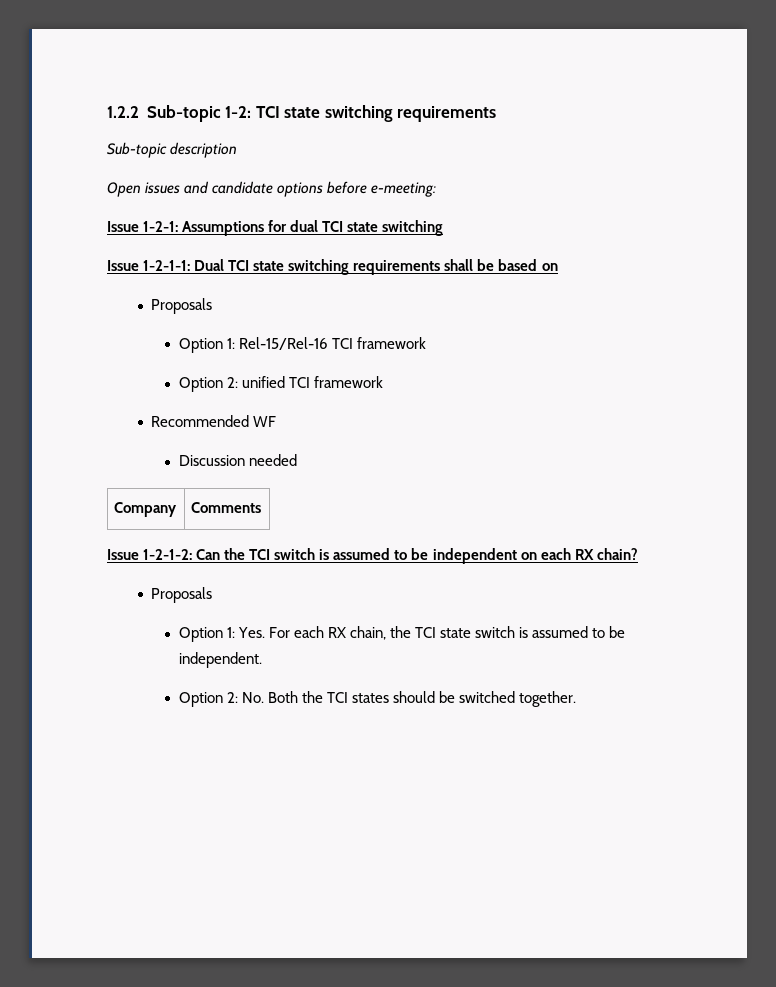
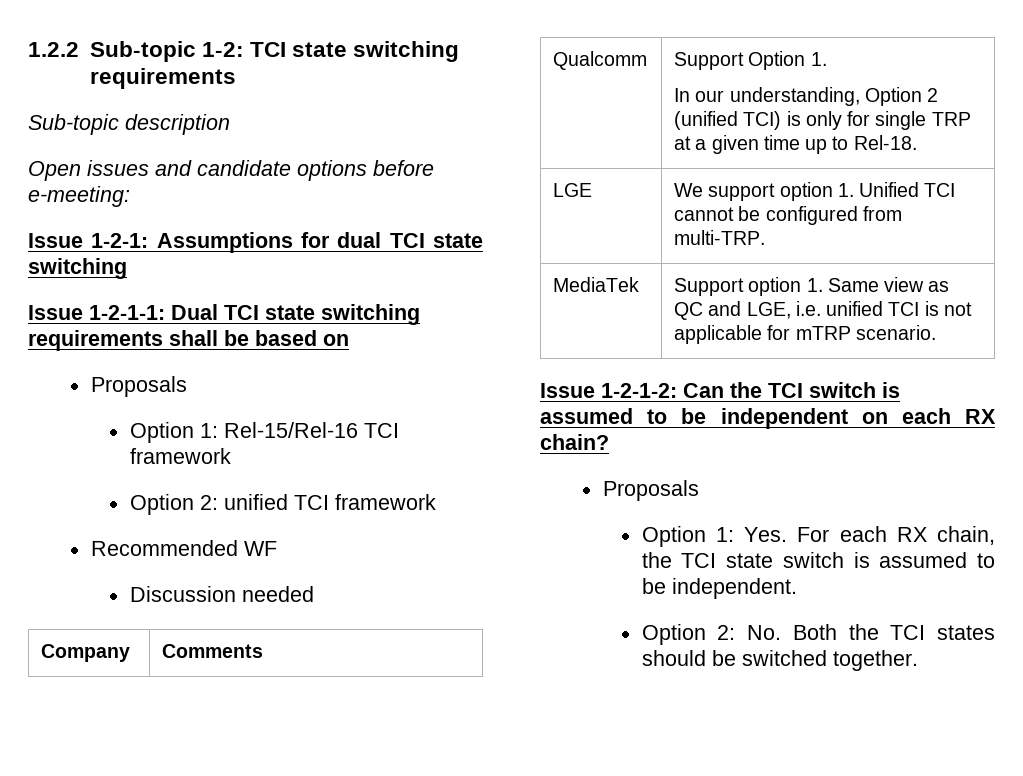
(262, 507) none -> [553,51,648,70] [674,51,827,70] [674,87,939,106] [674,111,971,130] [674,135,917,154] [553,183,593,197] [674,182,956,201] [674,206,902,225] [674,230,766,245] [553,277,640,292] [674,277,950,296] [674,301,972,320] [674,325,936,344] // Qualcomm | Support Option 1. // In our understanding, Option 2 (unified TCI) is only for single TRP at a given time up to Rel-18. // LGE | We support option 1. Unified TCI cannot be configured from multi-TRP. // MediaTek | Support option 1. Same view as QC and LGE, i.e. unified TCI is not applicable for mTRP scenario.

